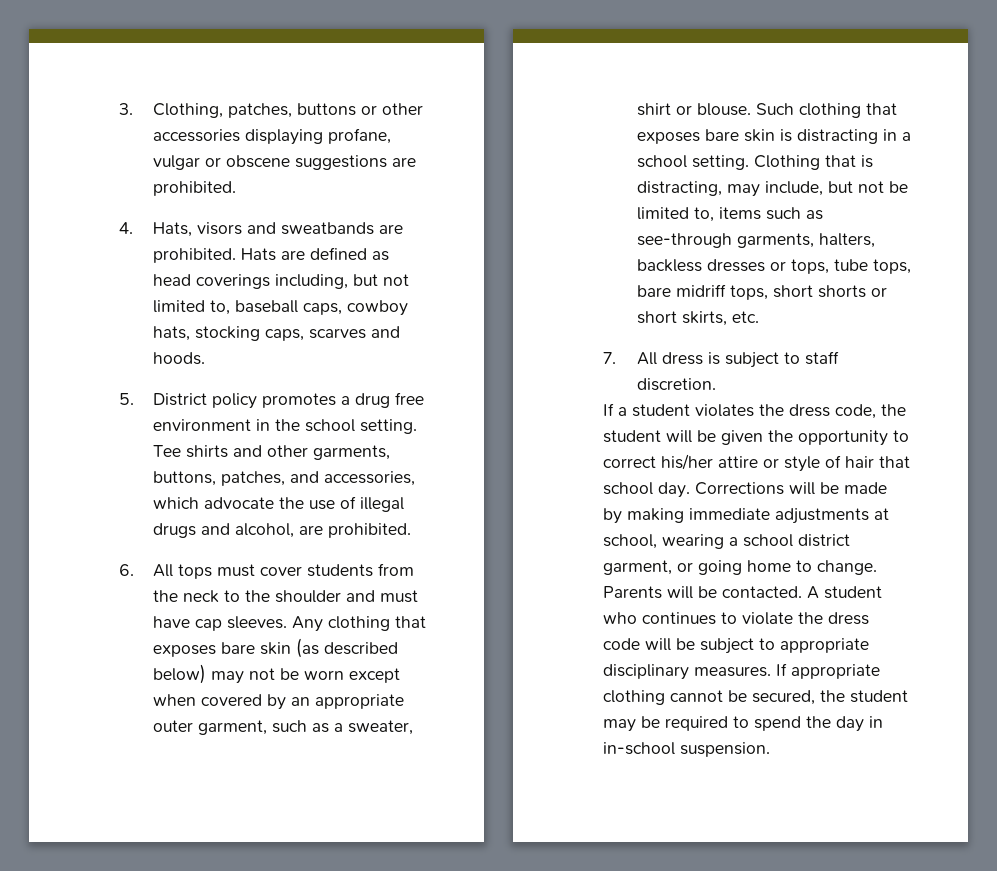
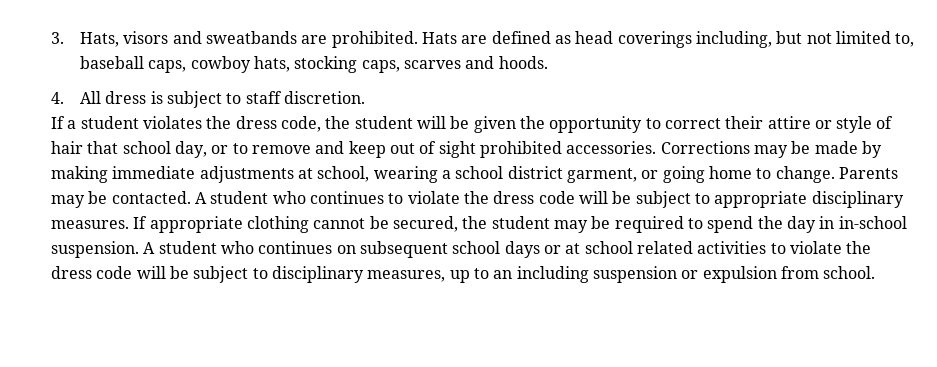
[152,103,423,118] [152,128,391,145] [152,155,416,170] [152,181,236,196] [119,222,134,234] Clothing, patches, buttons or other accessories displaying profane, vulgar or obscene suggestions are prohibited. // 4. -> (65, 38) none
[119,392,424,409] [152,419,417,434] [152,445,390,460] [152,471,415,486] [152,496,404,512] [152,523,411,538] [119,563,414,579] [152,590,418,603] [152,616,426,632] [152,638,398,658] [152,664,400,684] [152,694,404,710] [152,720,413,735] [636,103,897,118] [636,129,911,144] [636,155,873,170] [636,181,908,197] [636,207,823,222] [636,233,875,248] [636,259,911,274] [636,284,887,300] [636,311,759,326] [603,352,617,364] 5. District policy promotes a drug free environment in the school setting. Tee shirts and other garments, buttons, patches, and accessories, which advocate the use of illegal drugs and alcohol, are prohibited. // 6. All tops must cover students from the neck to the shoulder and must have cap sleeves. Any clothing that exposes bare skin (as described below) may not be worn except when covered by an appropriate outer garment, such as a sweater, shirt or blouse. Such clothing that exposes bare skin is distracting in a school setting. Clothing that is distracting, may include, but not be limited to, items such as see-through garments, halters, backless dresses or tops, tube tops, bare midriff tops, short shorts or short skirts, etc. // 7. -> [51,92,65,104] 4.
[661,454,714,470] his/her -> [725,116,764,129] their
[658,482,816,498] day. Corrections will -> [175,141,788,158] day, or to remove and keep out of sight prohibited accessories. Corrections may
[667,586,694,599] will -> [51,195,86,208] may
(771, 749) none -> [143,241,872,258] [51,266,876,283] A student who continues on subsequent school days or at school related activities to violate the dress code will be subject to disciplinary measures, up to an including suspension or expulsion from school.

